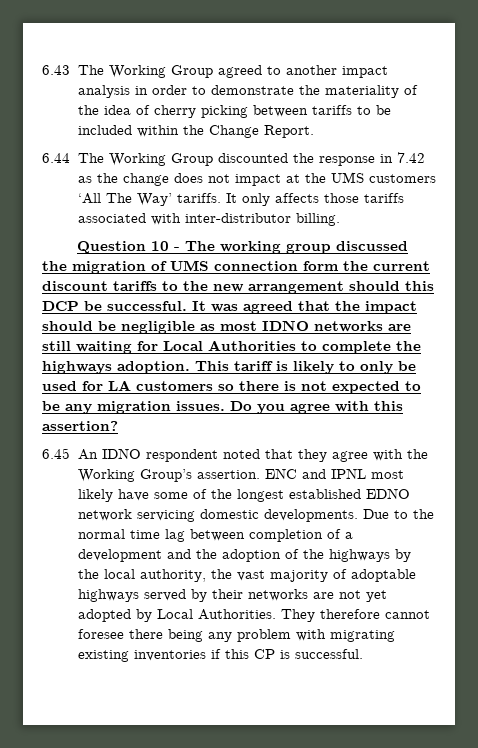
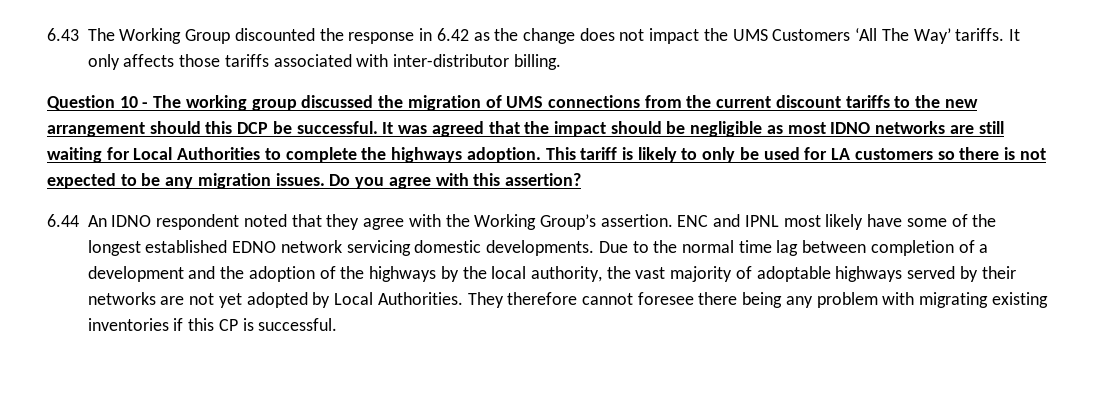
[217,65,388,78] [77,85,418,98] [77,105,391,118] [77,125,314,138] [42,153,213,166] agreed to another impact analysis in order to demonstrate the materiality of the idea of cherry picking between tariffs to be included within the Change Report. // 6.44 The Working Group -> (231, 36) none
[396,152,425,163] 7.42 -> [436,28,469,41] 6.42
[285,174,300,183] at -> (700, 36) none
[368,174,436,183] customers -> [772,29,851,41] Customers
[214,261,339,271] connection form -> [547,95,682,108] connections from
[42,448,70,459] 6.45 -> [47,214,79,227] 6.44

